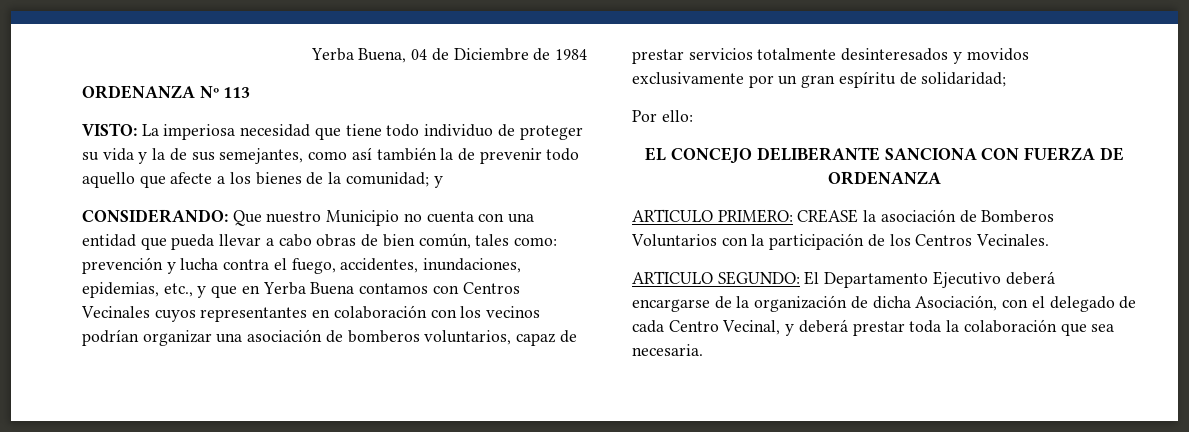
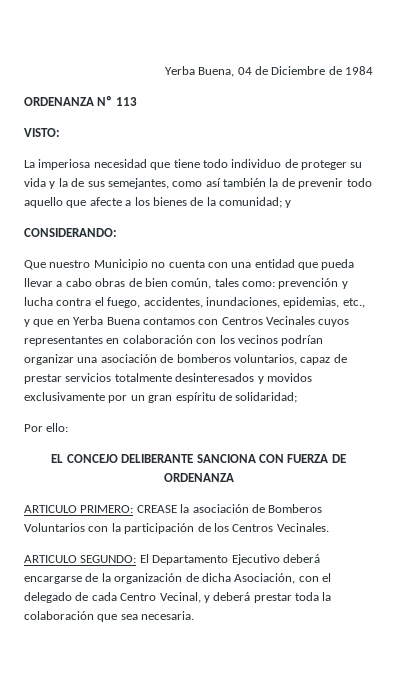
(137, 129) none -> (60, 132) //
(228, 216) none -> (117, 232) //

